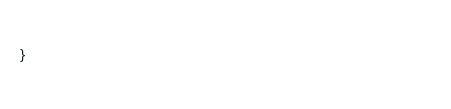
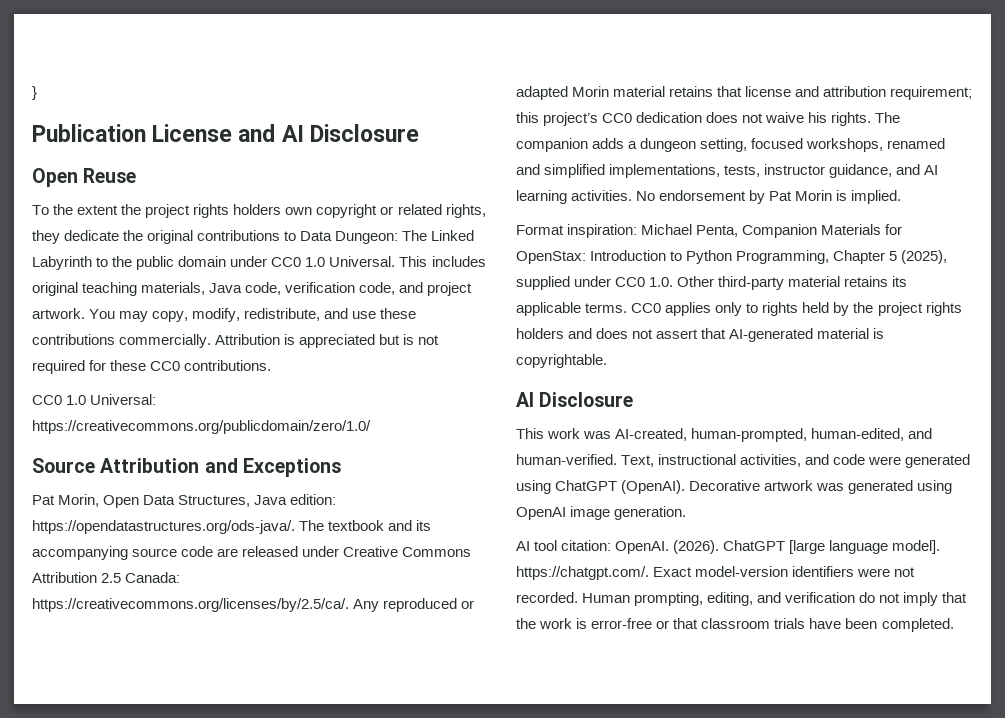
(25, 56) none -> [32,124,419,142] [32,168,137,187] [32,204,486,218] [32,230,475,244] [32,256,486,270] [32,282,473,296] [32,308,417,322] [32,334,440,348] [32,360,272,374] [32,394,157,405] [32,420,371,434] [32,458,341,477] [32,494,337,508] [32,520,432,534] [32,546,472,560] [32,572,181,583] [32,598,475,612] [516,86,973,100] [516,112,901,126] [516,138,946,152] [516,164,939,178] [516,190,902,204] [516,224,903,238] [516,250,948,264] [516,276,908,290] [516,302,962,316] [516,328,885,342] [516,354,607,368] [516,392,634,407] [516,428,933,442] [516,454,971,468] [516,480,953,494] [516,506,687,520] [516,540,941,554] [516,566,916,580] [516,592,968,606] [516,618,954,632] // Publication License and AI Disclosure // Open Reuse // To the extent the project rights holders own copyright or related rights, they dedicate the original contributions to Data Dungeon: The Linked Labyrinth to the public domain under CC0 1.0 Universal. This includes original teaching materials, Java code, verification code, and project artwork. You may copy, modify, redistribute, and use these contributions commercially. Attribution is appreciated but is not required for these CC0 contributions. // CC0 1.0 Universal: https://creativecommons.org/publicdomain/zero/1.0/ // Source Attribution and Exceptions // Pat Morin, Open Data Structures, Java edition: https://opendatastructures.org/ods-java/. The textbook and its accompanying source code are released under Creative Commons Attribution 2.5 Canada: https://creativecommons.org/licenses/by/2.5/ca/. Any reproduced or adapted Morin material retains that license and attribution requirement; this project’s CC0 dedication does not waive his rights. The companion adds a dungeon setting, focused workshops, renamed and simplified implementations, tests, instructor guidance, and AI learning activities. No endorsement by Pat Morin is implied. // Format inspiration: Michael Penta, Companion Materials for OpenStax: Introduction to Python Programming, Chapter 5 (2025), supplied under CC0 1.0. Other third-party material retains its applicable terms. CC0 applies only to rights held by the project rights holders and does not assert that AI-generated material is copyrightable. // AI Disclosure // This work was AI-created, human-prompted, human-edited, and human-verified. Text, instructional activities, and code were generated using ChatGPT (OpenAI). Decorative artwork was generated using OpenAI image generation. // AI tool citation: OpenAI. (2026). ChatGPT [large language model]. https://chatgpt.com/. Exact model-version identifiers were not recorded. Human prompting, editing, and verification do not imply that the work is error-free or that classroom trials have been completed.

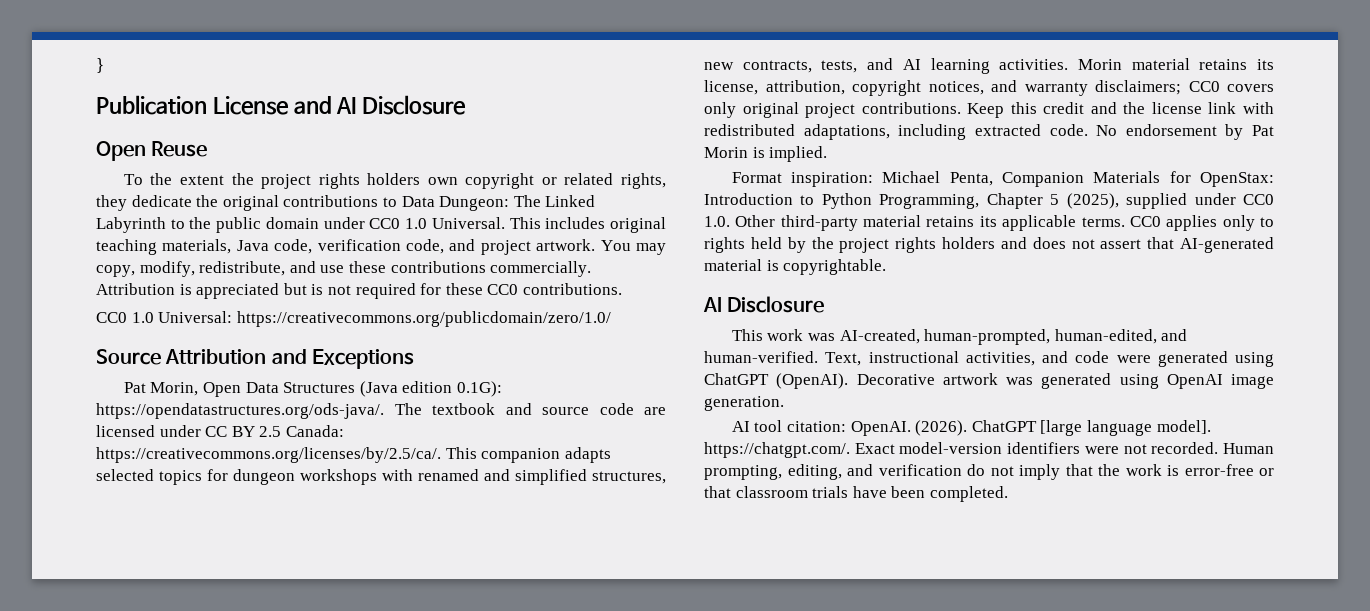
[178,494,337,507] Structures, Java edition: -> [283,381,502,397] Structures (Java edition 0.1G):
[416,520,432,531] [32,546,128,560] its accompanying -> (532, 409) none
[242,546,472,557] [32,572,181,583] [32,598,475,612] [516,86,973,100] [516,112,901,126] [516,138,946,152] [516,164,939,178] [516,190,633,204] released under Creative Commons Attribution 2.5 Canada: https://creativecommons.org/licenses/by/2.5/ca/. Any reproduced or adapted Morin material retains that license and attribution requirement; this project’s CC0 dedication does not waive his rights. The companion adds a dungeon setting, focused workshops, renamed and simplified implementations, tests, instructor guidance, and AI learning activities. -> [96,425,344,437] [96,447,611,463] [96,469,666,485] [704,58,1274,74] [704,80,1274,96] [704,102,1274,118] [704,124,1088,140] licensed under CC BY 2.5 Canada: https://creativecommons.org/licenses/by/2.5/ca/. This companion adapts selected topics for dungeon workshops with renamed and simplified structures, new contracts, tests, and AI learning activities. Morin material retains its license, attribution, copyright notices, and warranty disclaimers; CC0 covers only original project contributions. Keep this credit and the license link with redistributed adaptations, including extracted code.

